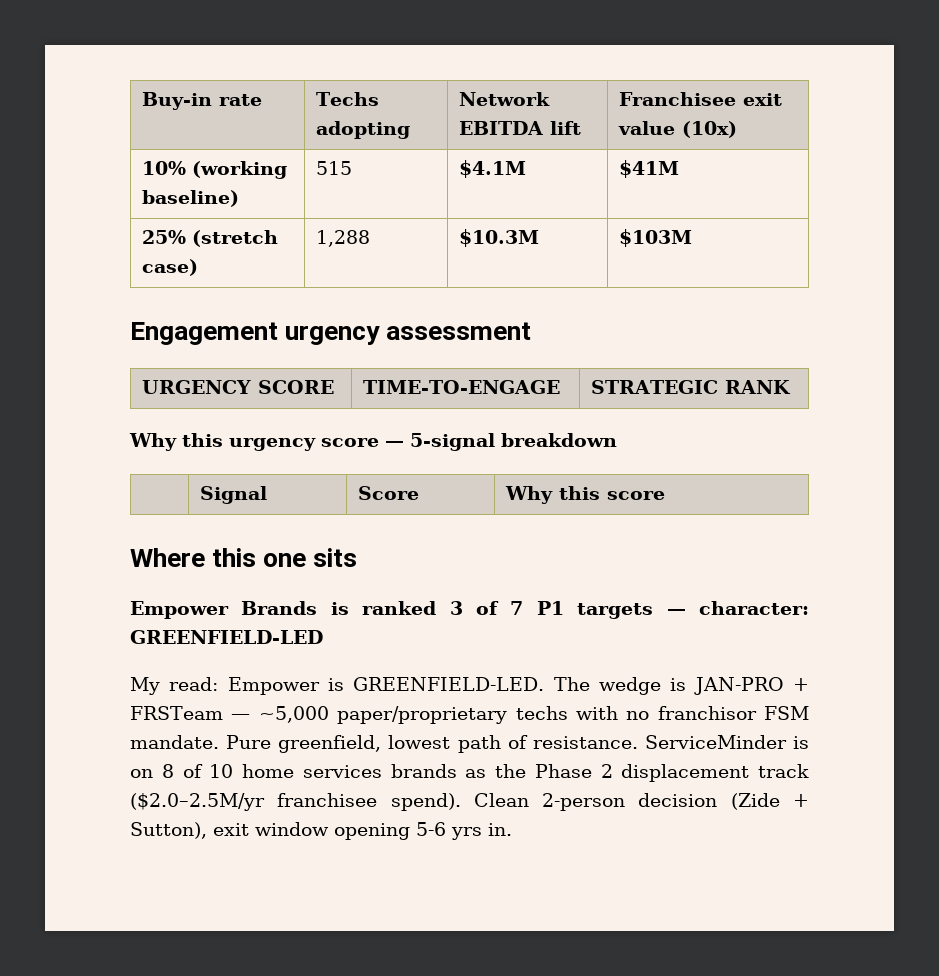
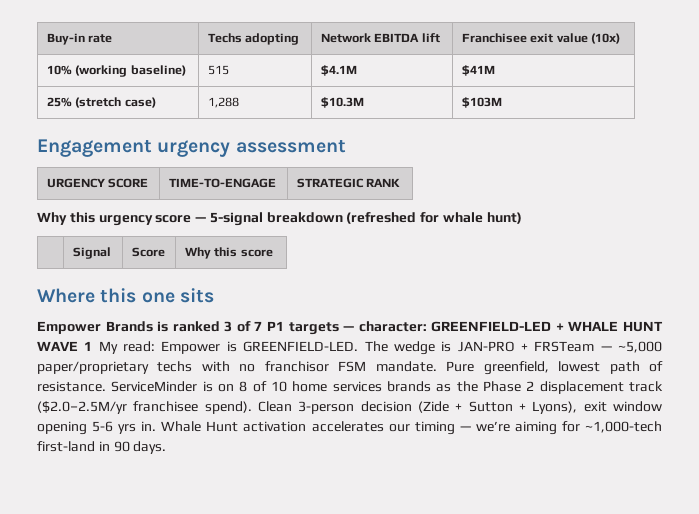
(617, 440) none -> [346,212,522,224] (refreshed for whale hunt)
(323, 637) // -> [555,321,663,332] [37,341,93,351] + WHALE HUNT WAVE 1
[542,793,626,811] 2-person -> [298,401,355,414] 3-person
[130,822,207,839] Sutton), -> [468,401,578,414] Sutton + Lyons),
(512, 829) none -> [161,421,662,435] [37,441,167,454] Whale Hunt activation accelerates our timing — we’re aiming for ~1,000-tech first-land in 90 days.

